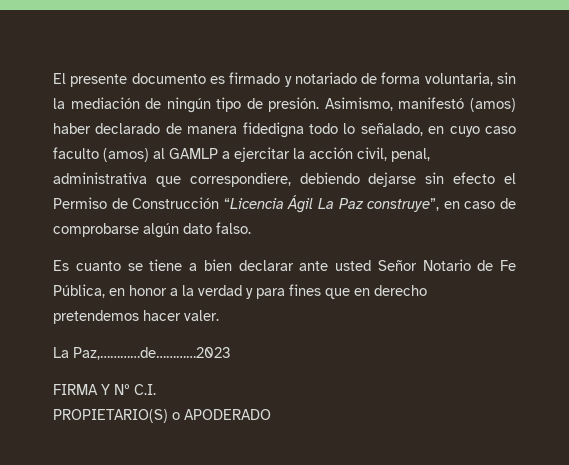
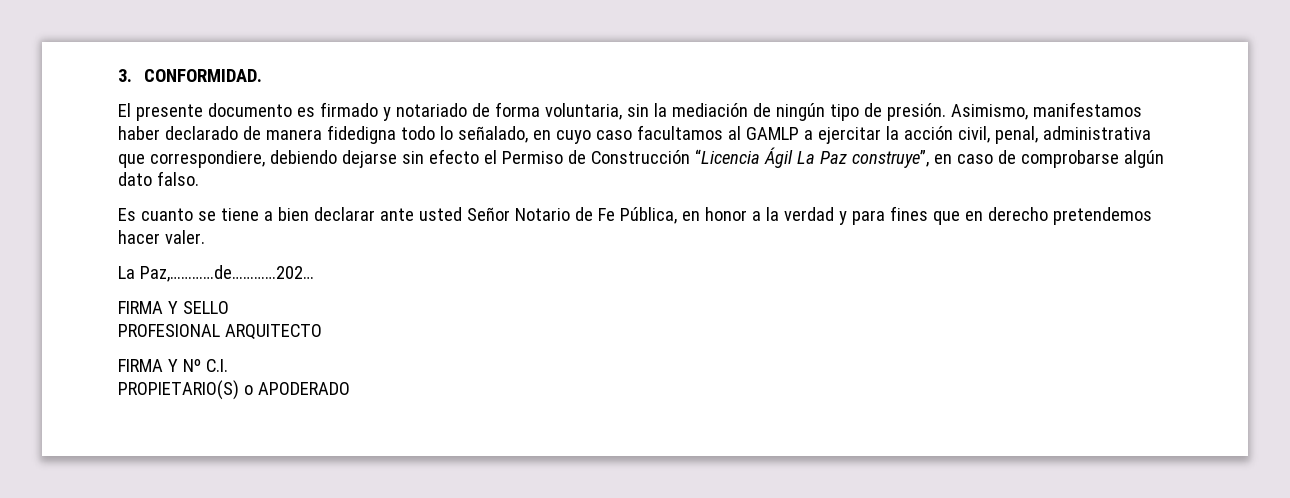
(53, 78) none -> [118,69,262,82] 3. CONFORMIDAD. //
[398,97,516,112] manifestó (amos) -> [1032,102,1142,117] manifestamos
[53,147,149,162] faculto (amos) -> [636,125,723,140] facultamos
[73,347,231,360] Paz,…………de…………2023 -> [139,265,314,282] [118,301,229,314] [118,324,322,340] Paz,…………de…………202… // FIRMA Y SELLO // PROFESIONAL ARQUITECTO

